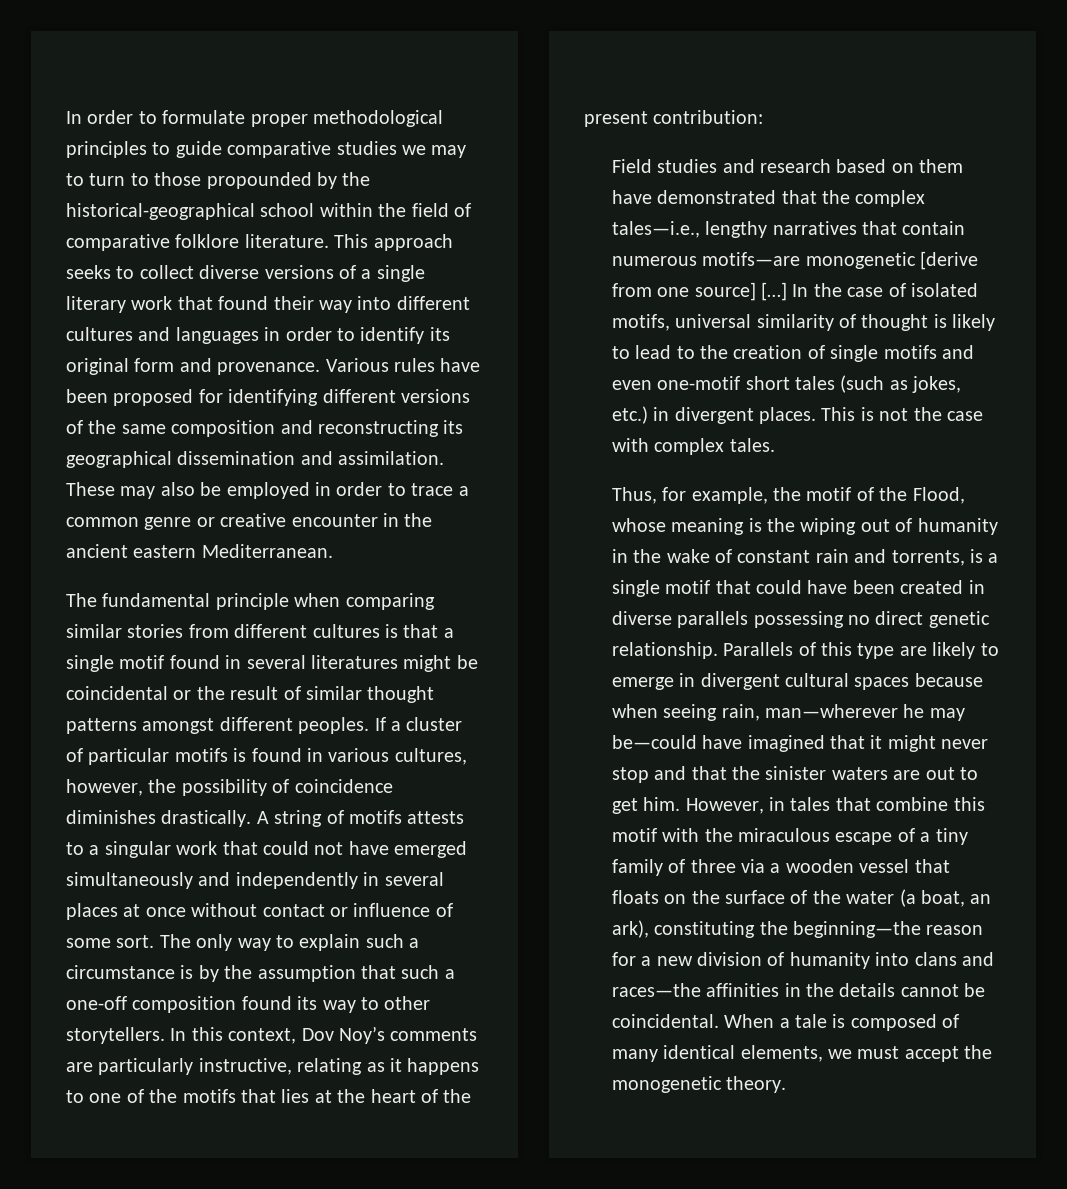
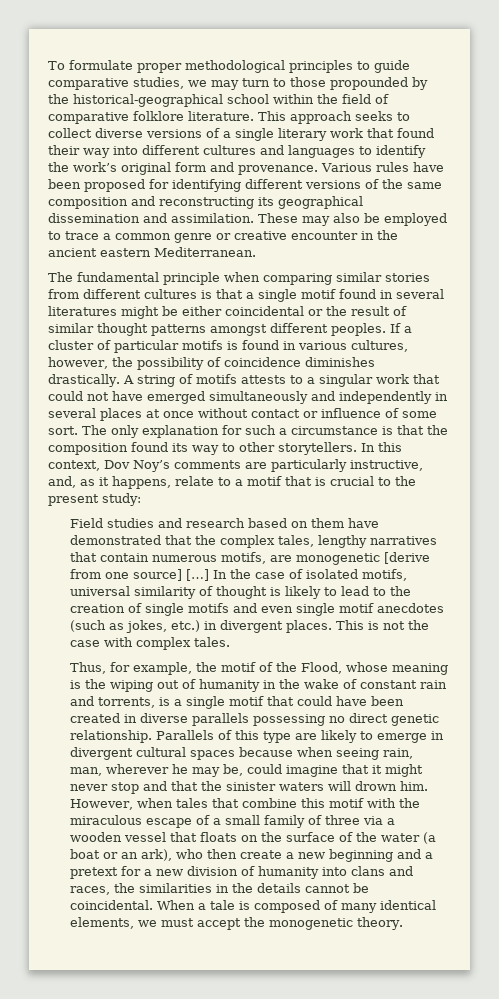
[66,110,157,124] In order to -> [48,61,65,70] To
[336,141,397,155] studies -> [133,77,184,89] studies,
[66,173,84,186] to -> (239, 85) none
[264,327,450,344] in order to identify its -> [359,145,426,158] [48,162,117,172] to identify the work’s
[315,482,383,496] in order -> (447, 219) none
(478, 662) none -> [182,306,222,316] either
[237,934,361,951] way to explain -> [142,425,242,438] explanation for
[198,965,455,982] [66,996,127,1010] by the assumption that such a one-off -> [397,425,448,435] that the
[297,1058,363,1075] relating -> [48,476,76,488] and,
[407,1058,480,1075] [66,1089,438,1103] happens to one of the motifs that lies at the heart of -> [112,476,391,489] happens, relate to a motif that is crucial to
[653,110,764,124] contribution: -> [102,493,141,506] study:
[611,221,700,238] tales—i.e., -> [278,535,315,547] tales,
[702,252,801,266] motifs—are -> [221,552,293,564] motifs, are
[657,376,836,390] one-motif short tales -> [296,603,445,616] single motif anecdotes
[765,704,965,721] [611,735,825,752] man—wherever he may be—could have imagined -> [70,764,339,777] man, wherever he may be, could imagine
[893,767,979,780] [611,798,638,814] are out to get -> [328,781,398,791] will drown
[769,797,786,811] in -> [137,798,174,808] when
[935,828,968,845] tiny -> [225,815,261,825] small
[921,890,992,907] [611,920,984,938] boat, an ark), constituting the beginning—the reason -> [70,849,434,862] [70,867,119,879] boat or an ark), who then create a new beginning and a pretext
[611,983,780,997] races—the affinities -> [70,883,213,895] races, the similarities

